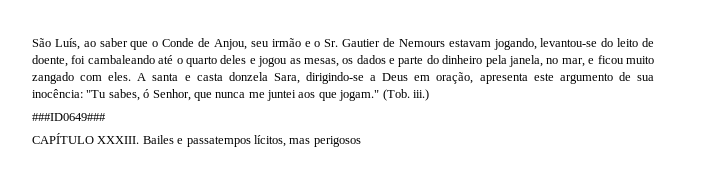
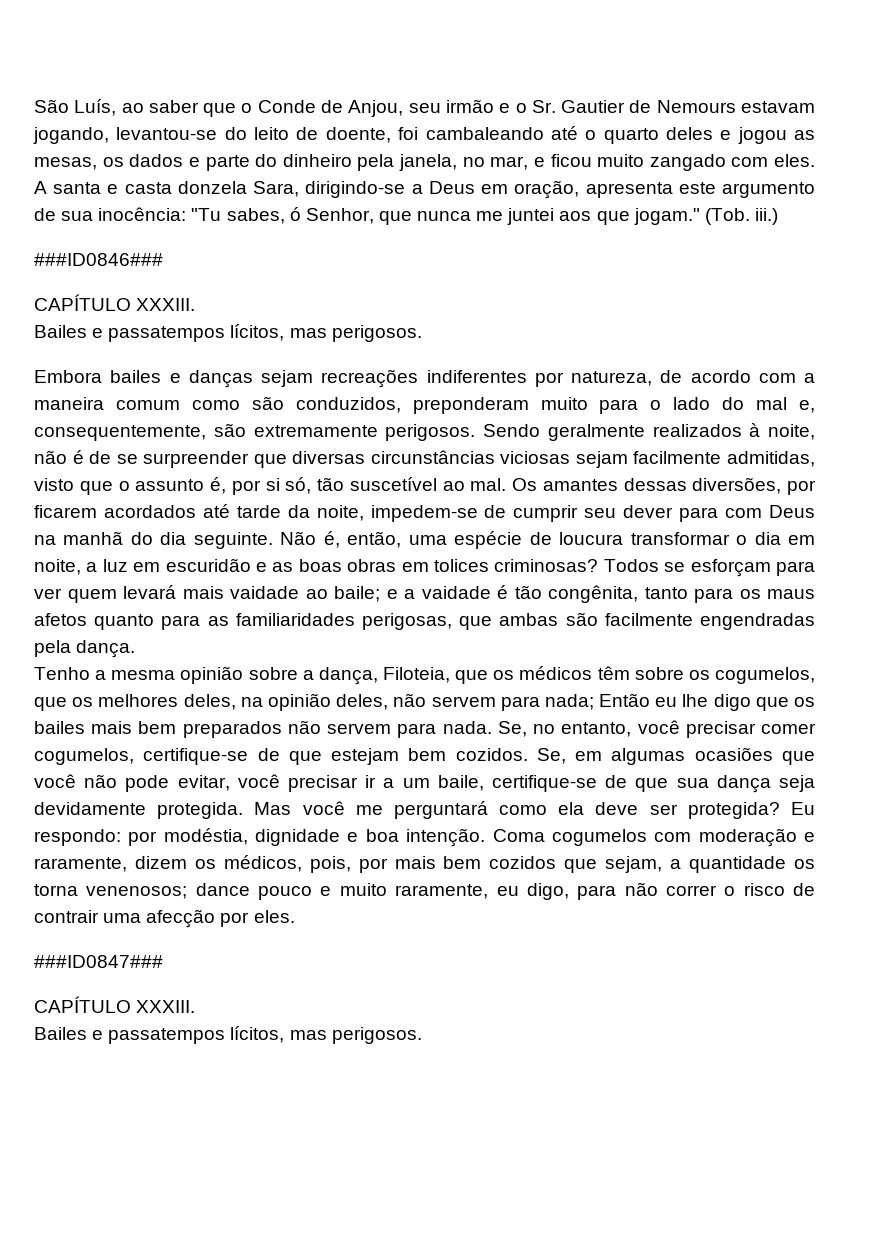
[32,113,106,121] [32,133,361,147] ###ID0649### // CAPÍTULO XXXIII. Bailes e passatempos lícitos, mas perigosos -> [34,253,163,266] [34,294,196,311] [34,324,422,342] [34,369,815,388] [34,396,815,414] [34,423,815,441] [34,450,815,468] [34,477,816,495] [34,504,815,522] [34,531,815,549] [34,558,815,577] [34,585,815,603] [34,612,816,630] [34,640,136,658] [34,666,815,685] [34,693,815,711] [34,720,817,738] [34,747,815,765] [34,774,816,793] [34,801,815,819] [34,828,816,847] [34,855,815,873] [34,882,815,900] [34,909,295,928] [34,955,163,968] [34,996,196,1013] [34,1026,422,1044] ###ID0846### // CAPÍTULO XXXIII. // Bailes e passatempos lícitos, mas perigosos. // Embora bailes e danças sejam recreações indiferentes por natureza, de acordo com a maneira comum como são conduzidos, preponderam muito para o lado do mal e, consequentemente, são extremamente perigosos. Sendo geralmente realizados à noite, não é de se surpreender que diversas circunstâncias viciosas sejam facilmente admitidas, visto que o assunto é, por si só, tão suscetível ao mal. Os amantes dessas diversões, por ficarem acordados até tarde da noite, impedem-se de cumprir seu dever para com Deus na manhã do dia seguinte. Não é, então, uma espécie de loucura transformar o dia em noite, a luz em escuridão e as boas obras em tolices criminosas? Todos se esforçam para ver quem levará mais vaidade ao baile; e a vaidade é tão congênita, tanto para os maus afetos quanto para as familiaridades perigosas, que ambas são facilmente engendradas pela dança. // Tenho a mesma opinião sobre a dança, Filoteia, que os médicos têm sobre os cogumelos, que os melhores deles, na opinião deles, não servem para nada; Então eu lhe digo que os bailes mais bem preparados não servem para nada. Se, no entanto, você precisar comer cogumelos, certifique-se de que estejam bem cozidos. Se, em algumas ocasiões que você não pode evitar, você precisar ir a um baile, certifique-se de que sua dança seja devidamente protegida. Mas você me perguntará como ela deve ser protegida? Eu respondo: por modéstia, dignidade e boa intenção. Coma cogumelos com moderação e raramente, dizem os médicos, pois, por mais bem cozidos que sejam, a quantidade os torna venenosos; dance pouco e muito raramente, eu digo, para não correr o risco de contrair uma afecção por eles. // ###ID0847### // CAPÍTULO XXXIII. // Bailes e passatempos lícitos, mas perigosos.

